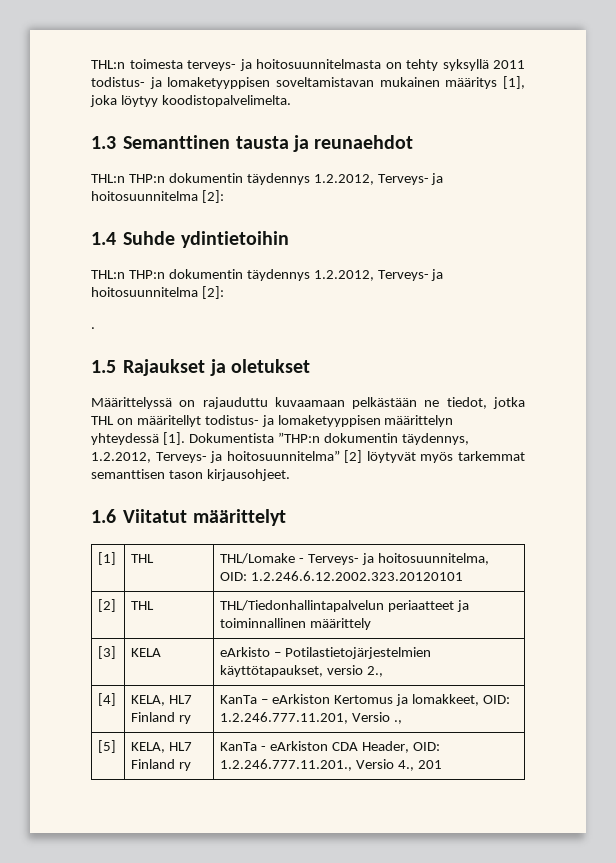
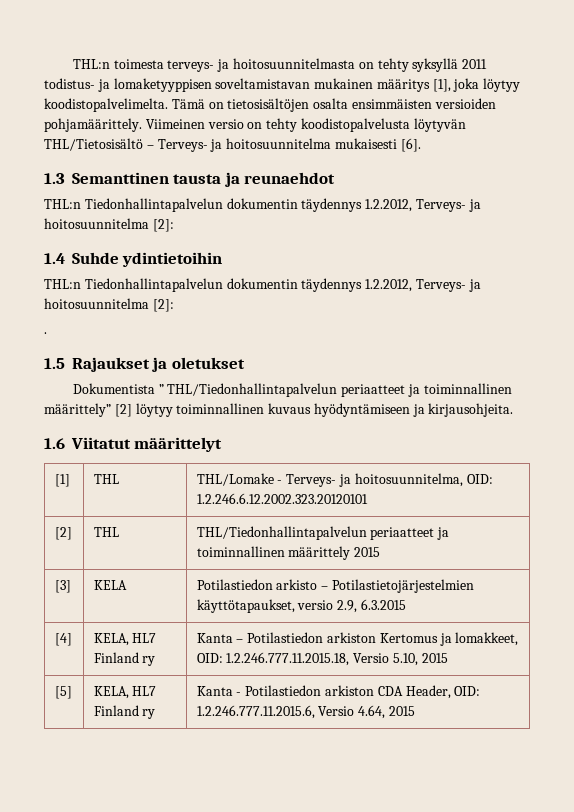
(291, 101) none -> [171,98,496,112] [44,118,466,132] [44,138,421,152] Tämä on tietosisältöjen osalta ensimmäisten versioiden pohjamäärittely. Viimeinen versio on tehty koodistopalvelusta löytyvän THL/Tietosisältö – Terveys- ja hoitosuunnitelma mukaisesti [6].
[128,174,165,183] THP:n -> [84,198,223,212] Tiedonhallintapalvelun
[128,270,165,279] THP:n -> [84,278,223,292] Tiedonhallintapalvelun
[91,397,525,409] [91,415,454,427] [91,432,469,445] [91,450,525,463] [91,469,290,481] Määrittelyssä on rajauduttu kuvaamaan pelkästään ne tiedot, jotka THL on määritellyt todistus- ja lomaketyyppisen määrittelyn yhteydessä [1]. Dokumentista ”THP:n dokumentin täydennys, 1.2.2012, Terveys- ja hoitosuunnitelma” [2] löytyvät myös tarkemmat semanttisen tason kirjausohjeet. -> [72,383,512,397] [44,403,514,417] Dokumentista ” THL/Tiedonhallintapalvelun periaatteet ja toiminnallinen määrittely” [2] löytyy toiminnallinen kuvaus hyödyntämiseen ja kirjausohjeita.
(371, 624) none -> [354,547,381,557] 2015
[220,647,271,657] eArkisto -> [196,579,318,590] Potilastiedon arkisto
[366,666,383,677] 2., -> [337,599,406,613] 2.9, 6.3.2015
[220,694,510,706] [220,712,402,724] KanTa – eArkiston Kertomus ja lomakkeet, OID: 1.2.246.777.11.201, Versio ., -> [196,632,519,646] [196,652,448,666] Kanta – Potilastiedon arkiston Kertomus ja lomakkeet, OID: 1.2.246.777.11.2015.18, Versio 5.10, 2015
[220,741,440,753] [220,759,442,771] KanTa - eArkiston CDA Header, OID: 1.2.246.777.11.201., Versio 4., 201 -> [196,685,481,699] [196,705,415,719] Kanta - Potilastiedon arkiston CDA Header, OID: 1.2.246.777.11.2015.6, Versio 4.64, 2015

